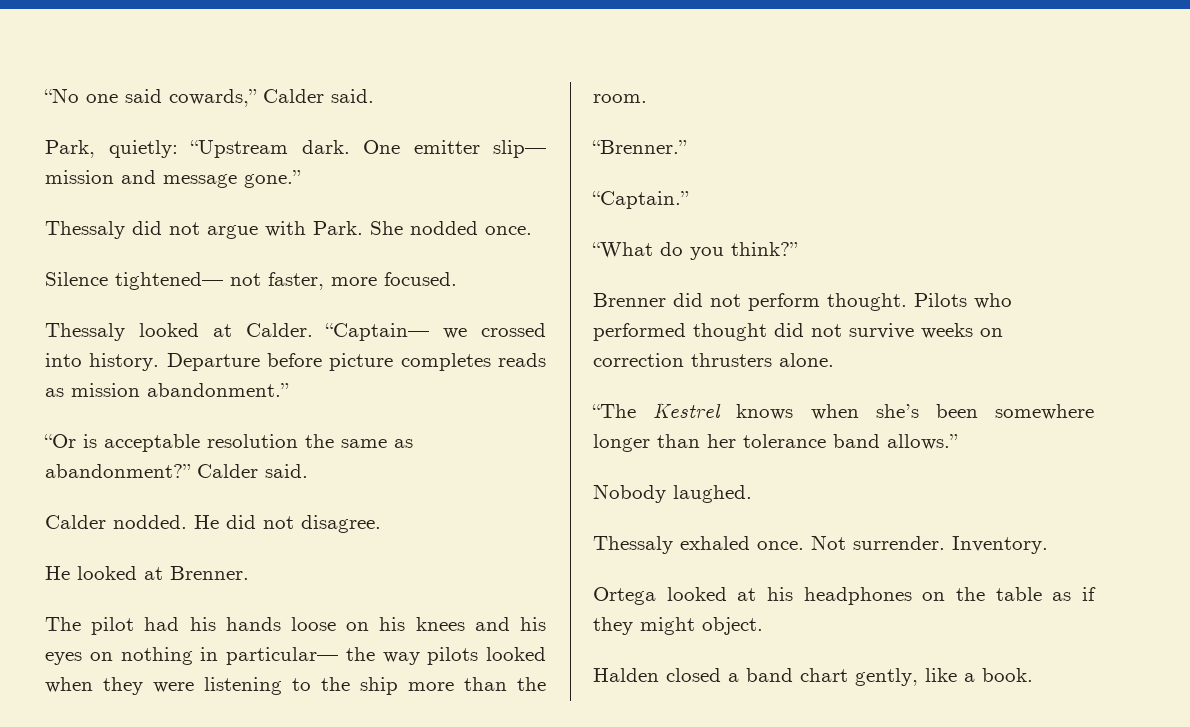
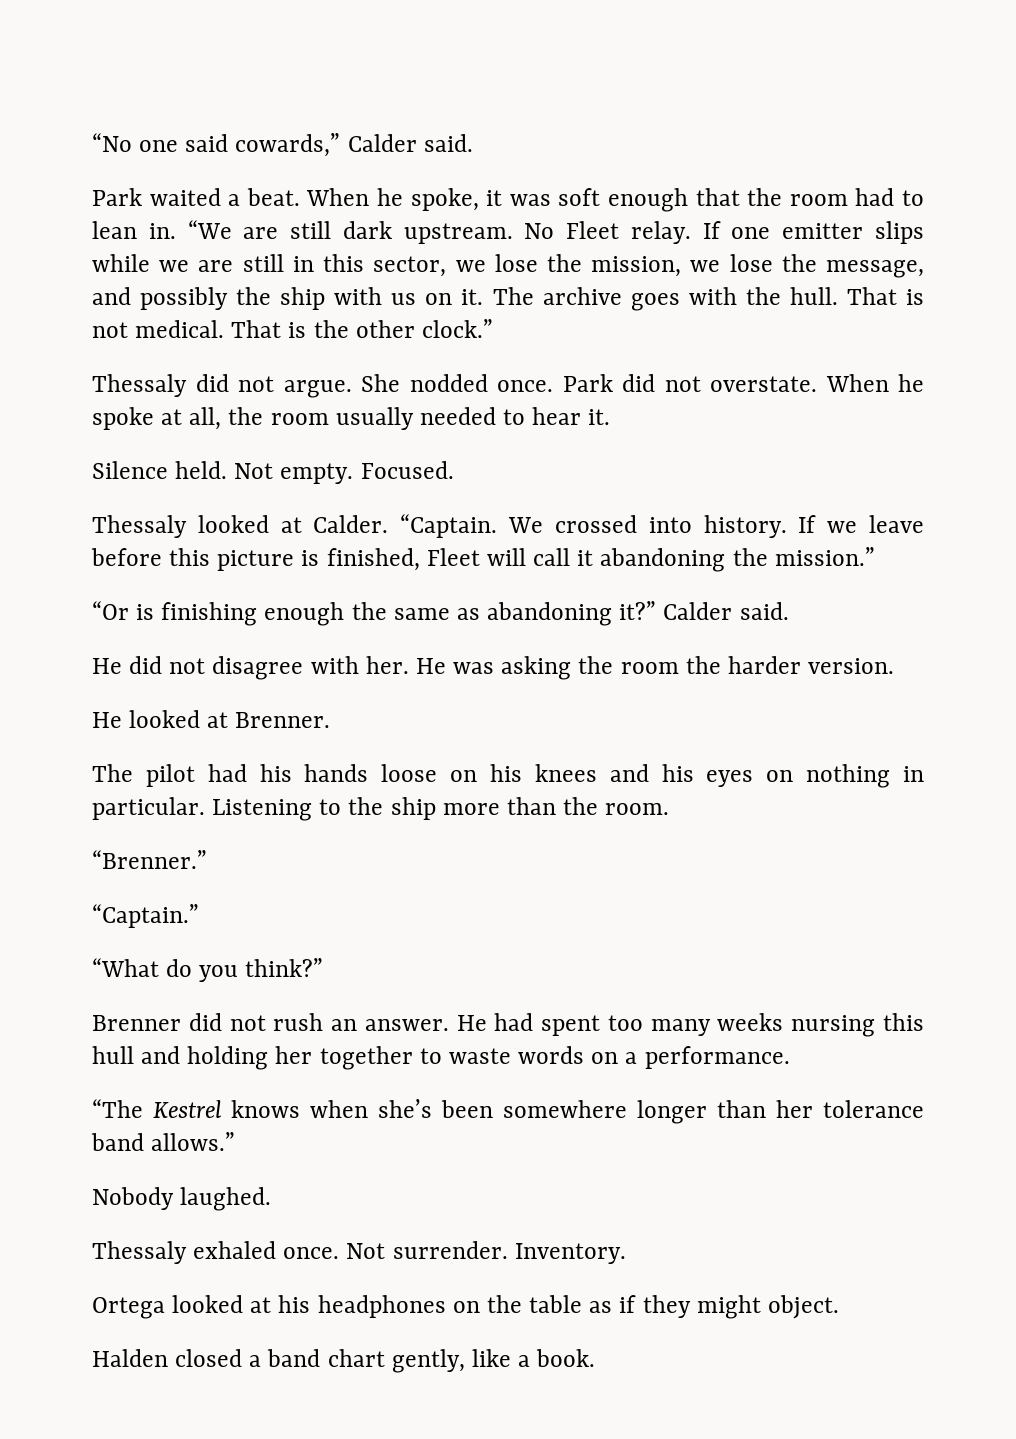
[45,140,546,158] [45,170,301,188] Park, quietly: “Upstream dark. One emitter slip— mission and message gone.” -> [92,188,925,212] [92,220,924,244] [92,254,924,278] [92,287,925,311] [92,319,493,338] Park waited a beat. When he spoke, it was soft enough that the room had to lean in. “We are still dark upstream. No Fleet relay. If one emitter slips while we are still in this sector, we lose the mission, we lose the message, and possibly the ship with us on it. The archive goes with the hull. That is not medical. That is the other clock.”
[207,221,363,239] argue with Park. -> [283,380,352,398] argue.
[45,272,457,290] // Silence tightened— not faster, more focused. -> [562,374,924,392] [92,407,611,430] [92,461,454,484] Park did not overstate. When he spoke at all, the room usually needed to hear it. // Silence held. Not empty. Focused.
[325,323,468,341] “Captain— we -> [400,514,544,538] “Captain. We
[166,353,546,371] [45,383,289,397] Departure before picture completes reads as mission abandonment.” -> [798,515,925,533] [91,547,875,572] If we leave before this picture is finished, Fleet will call it abandoning the mission.”
[104,434,298,452] acceptable resolution -> [161,602,345,626] finishing enough
[45,464,308,478] [45,515,187,529] abandonment?” Calder said. // Calder nodded. -> [487,601,789,626] abandoning it?” Calder said. //
[301,515,381,533] disagree. -> [212,656,895,680] disagree with her. He was asking the room the harder version.
[226,647,546,665] [45,677,282,695] particular— the way pilots looked when they were listening -> [92,797,313,821] particular. Listening
[748,293,1012,311] [593,323,1003,341] [593,353,834,367] perform thought. Pilots who performed thought did not survive weeks on correction thrusters alone. -> [273,1013,924,1037] [92,1046,790,1070] rush an answer. He had spent too many weeks nursing this hull and holding her together to waste words on a performance.

